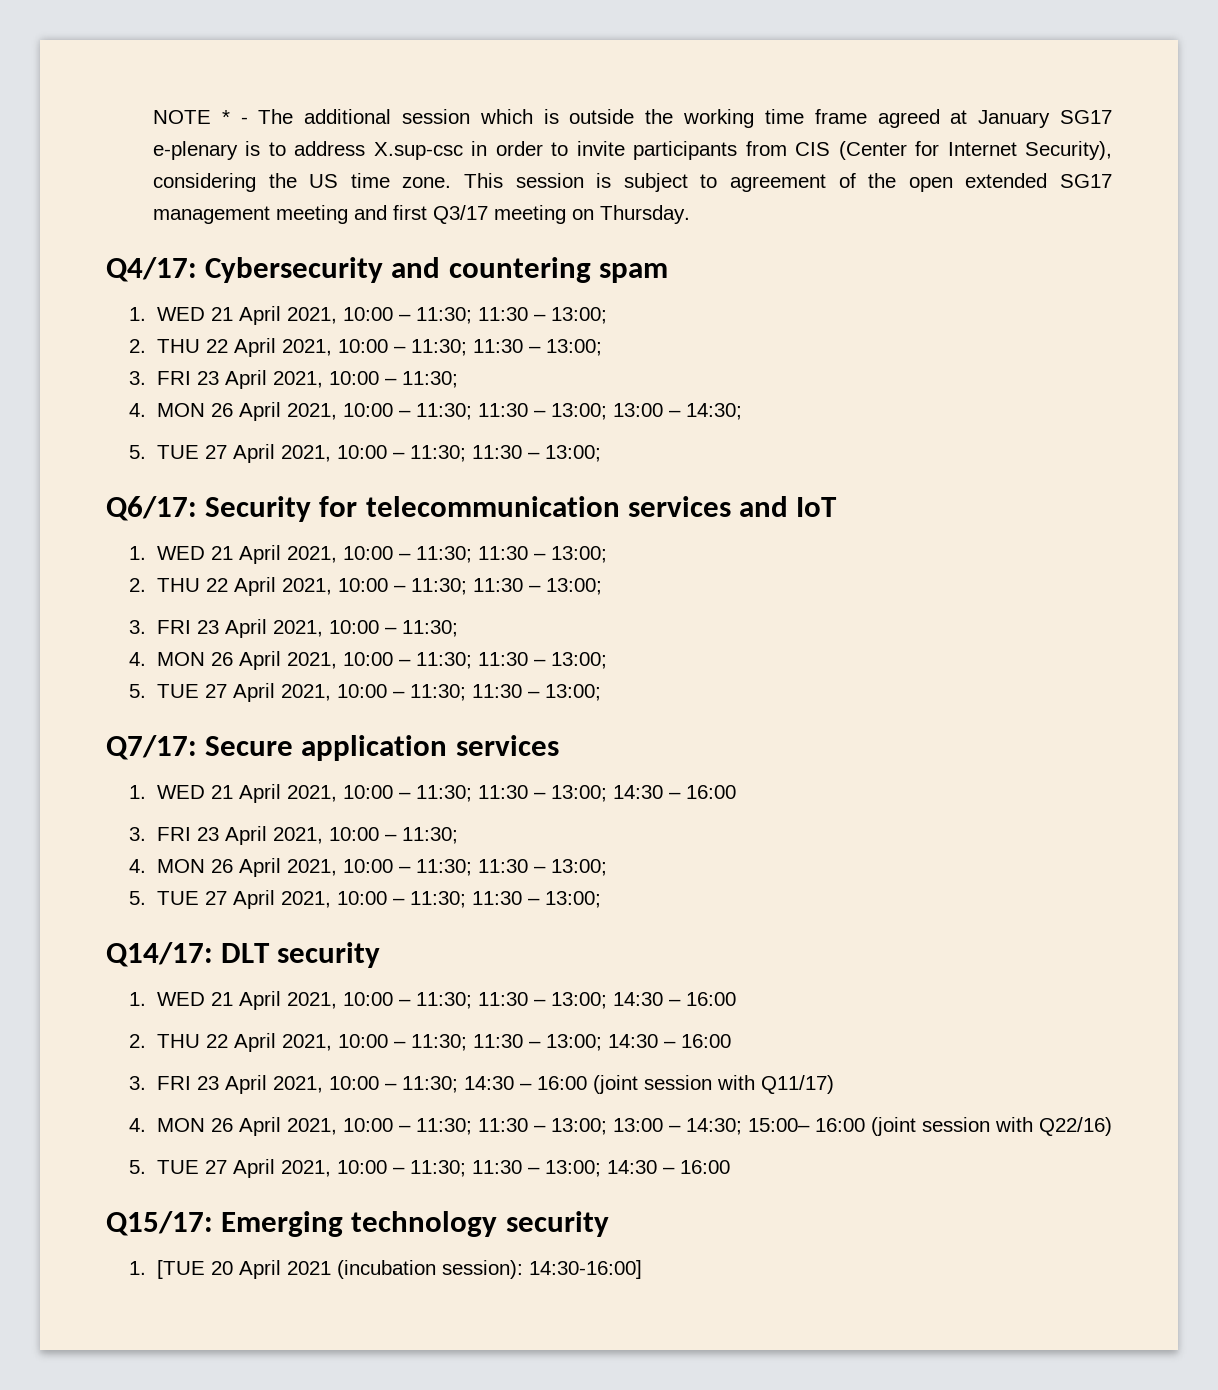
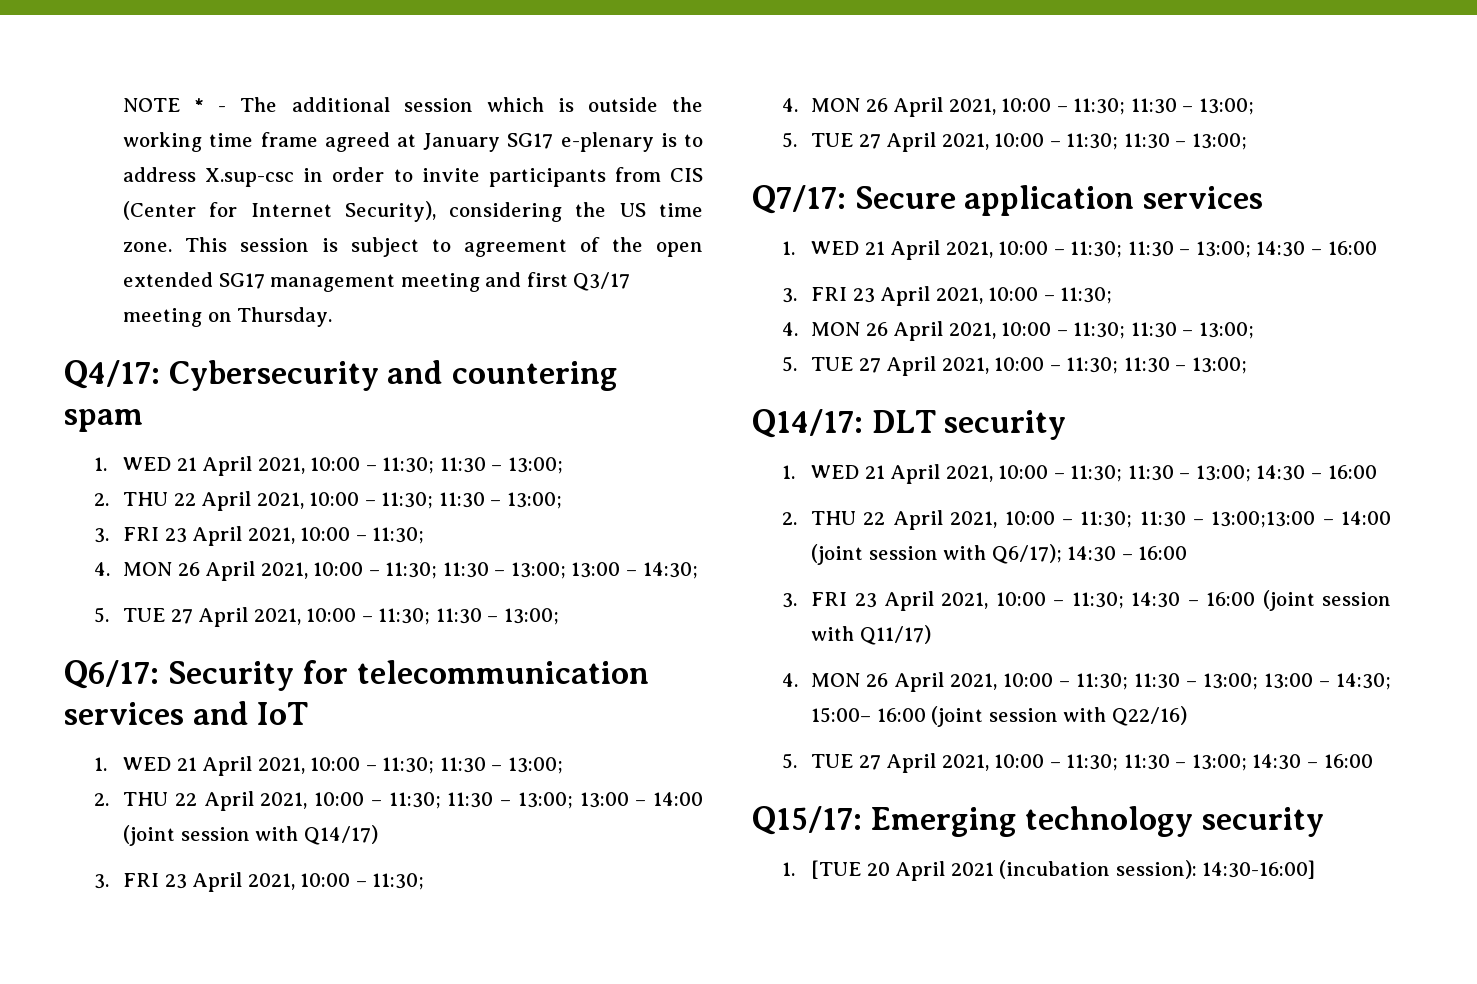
(602, 586) none -> [579,792,703,808] [123,825,378,846] 13:00 – 14:00 (joint session with Q14/17)
[545,1034,602,1051] 13:00; -> [1211,511,1391,528] [811,544,1062,565] 13:00;13:00 – 14:00 (joint session with Q6/17);

